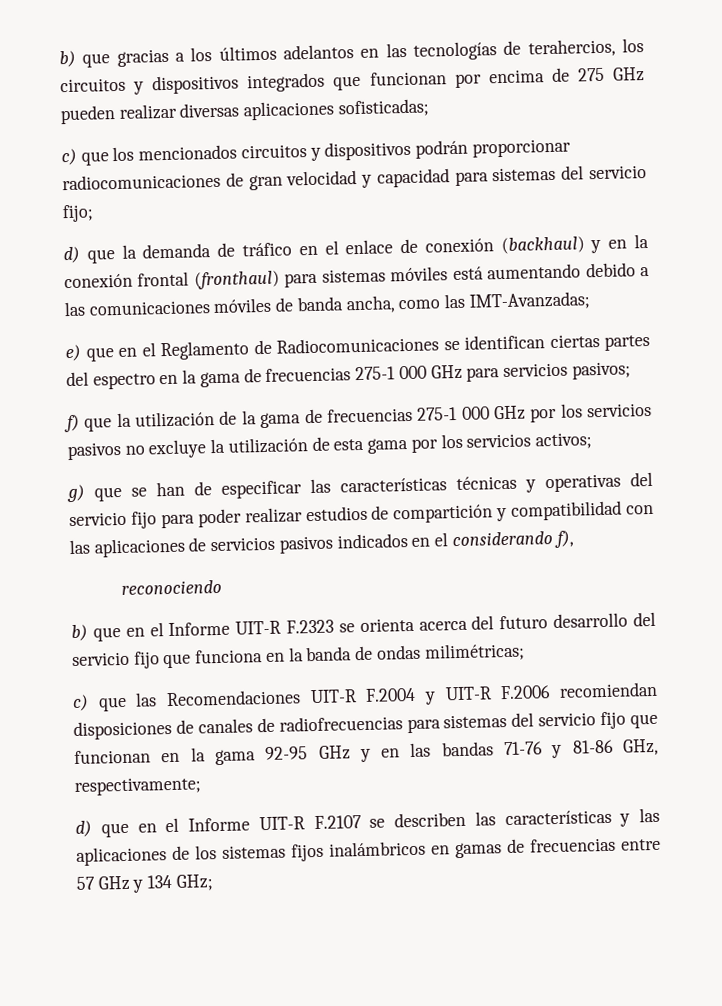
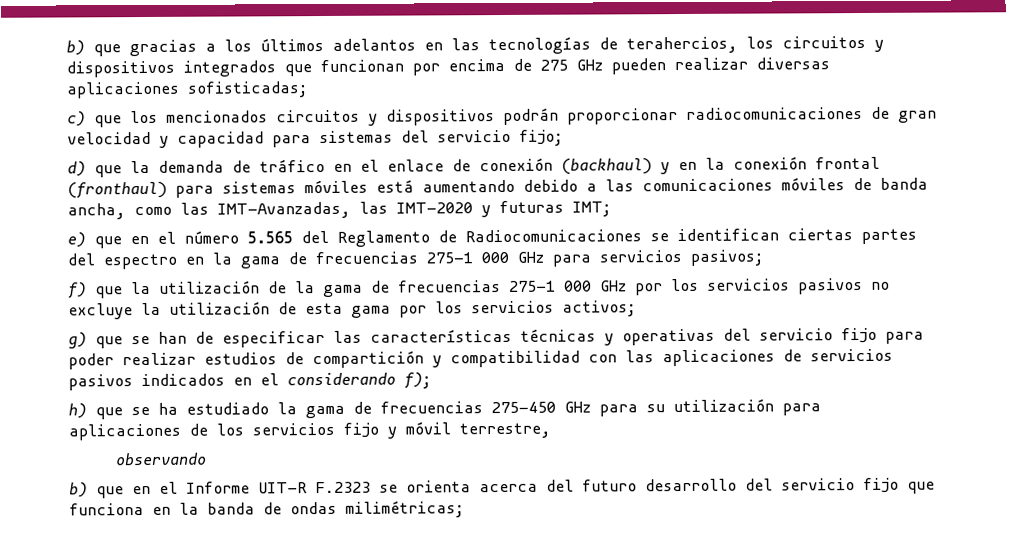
[468,291,591,311] IMT-Avanzadas; -> [217,200,612,219] IMT-Avanzadas, las IMT-2020 y futuras IMT;
(156, 349) none -> [184,230,329,244] número 5.565 del
[553,530,574,549] [120,579,222,596] f), // reconociendo -> [404,372,432,389] [68,398,821,420] [68,421,551,441] [115,452,208,466] f); // h) que se ha estudiado la gama de frecuencias 275-450 GHz para su utilización para aplicaciones de los servicios fijo y móvil terrestre, // observando
[72,681,658,712] [73,711,658,741] [74,738,660,766] [74,776,201,797] [75,807,660,838] [76,837,661,866] [76,874,214,893] // c) que las Recomendaciones UIT-R F.2004 y UIT-R F.2006 recomiendan disposiciones de canales de radiofrecuencias para sistemas del servicio fijo que funcionan en la gama 92-95 GHz y en las bandas 71-76 y 81-86 GHz, respectivamente; // d) que en el Informe UIT-R F.2107 se describen las características y las aplicaciones de los sistemas fijos inalámbricos en gamas de frecuencias entre 57 GHz y 134 GHz; -> (465, 509) none

